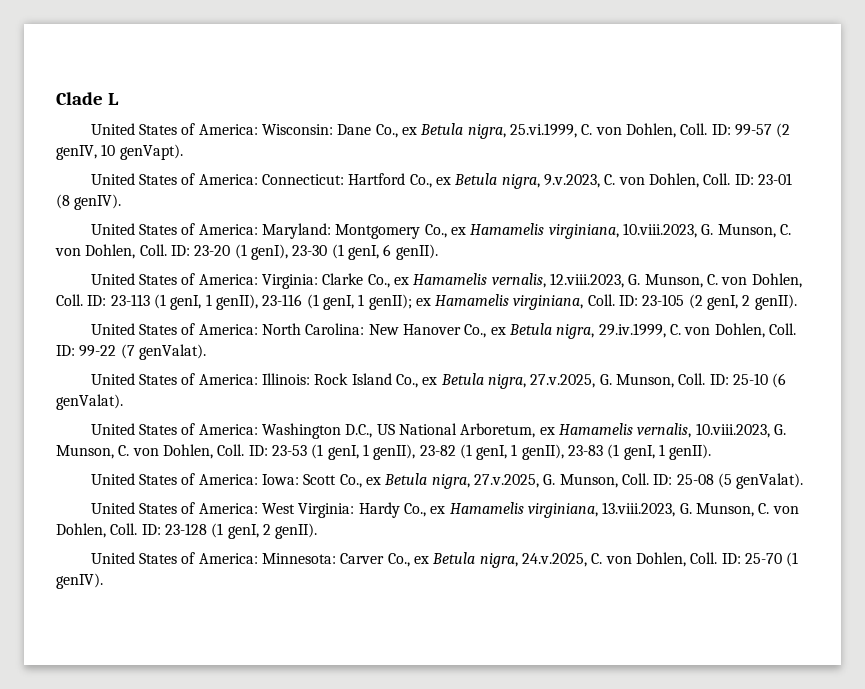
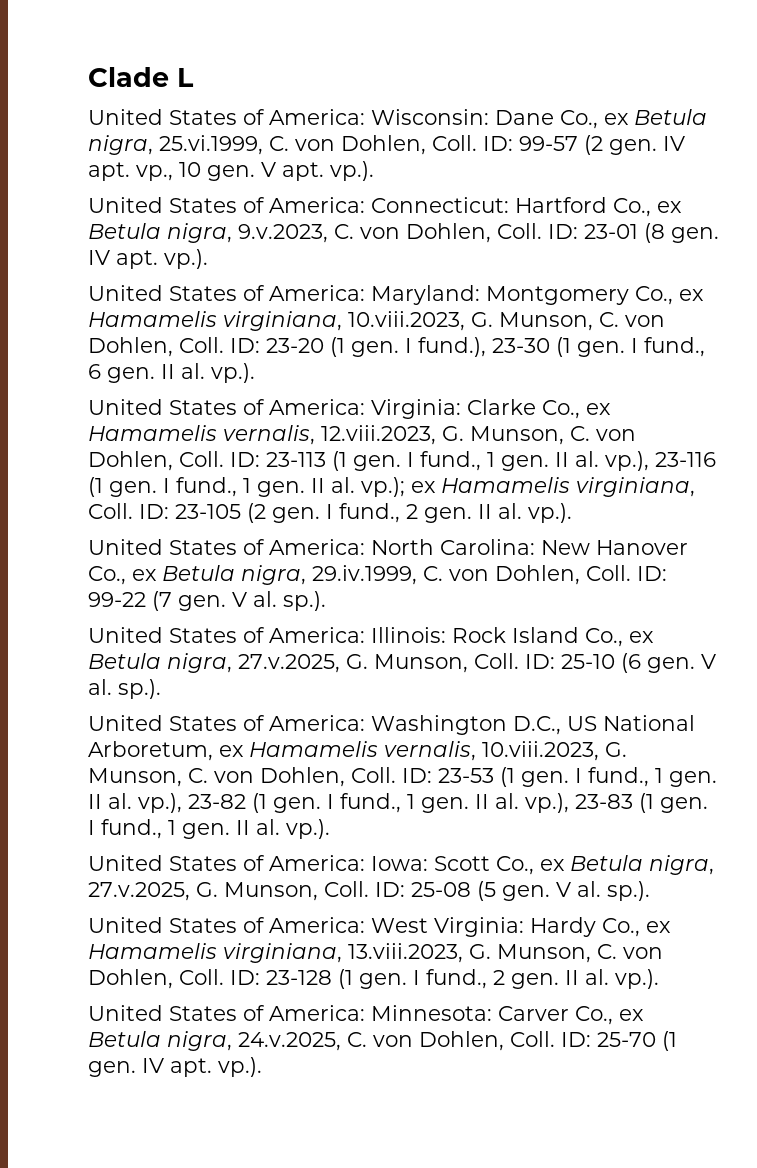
[56,144,183,160] genIV, 10 genVapt). -> [609,136,685,155] [88,161,374,181] gen. IV apt. vp., 10 gen. V apt. vp.).
[74,194,122,210] genIV). -> [671,227,719,243] [88,249,208,269] gen. IV apt. vp.).
[250,244,438,260] genI), 23-30 (1 genI, 6 genII). -> [351,337,705,357] [88,363,255,383] gen. I fund.), 23-30 (1 gen. I fund., 6 gen. II al. vp.).
[170,294,412,310] genI, 1 genII), 23-116 (1 genI, 1 genII); -> [353,451,716,471] [88,477,405,497] gen. I fund., 1 gen. II al. vp.), 23-116 (1 gen. I fund., 1 gen. II al. vp.);
[707,294,797,310] genI, 2 genII). -> [272,503,572,523] gen. I fund., 2 gen. II al. vp.).
[138,344,206,360] genValat). -> [178,591,326,611] gen. V al. sp.).
[56,394,123,410] genValat). -> [647,654,716,673] [88,679,161,699] gen. V al. sp.).
[327,444,712,460] genI, 1 genII), 23-82 (1 genI, 1 genII), 23-83 (1 genI, 1 genII). -> [521,767,717,787] [88,793,708,813] [88,819,330,839] gen. I fund., 1 gen. II al. vp.), 23-82 (1 gen. I fund., 1 gen. II al. vp.), 23-83 (1 gen. I fund., 1 gen. II al. vp.).
[736,473,804,489] genValat). -> [502,881,650,901] gen. V al. sp.).
[227,523,318,539] genI, 2 genII). -> [359,969,659,989] gen. I fund., 2 gen. II al. vp.).
[56,573,103,589] genIV). -> [88,1057,262,1077] gen. IV apt. vp.).

